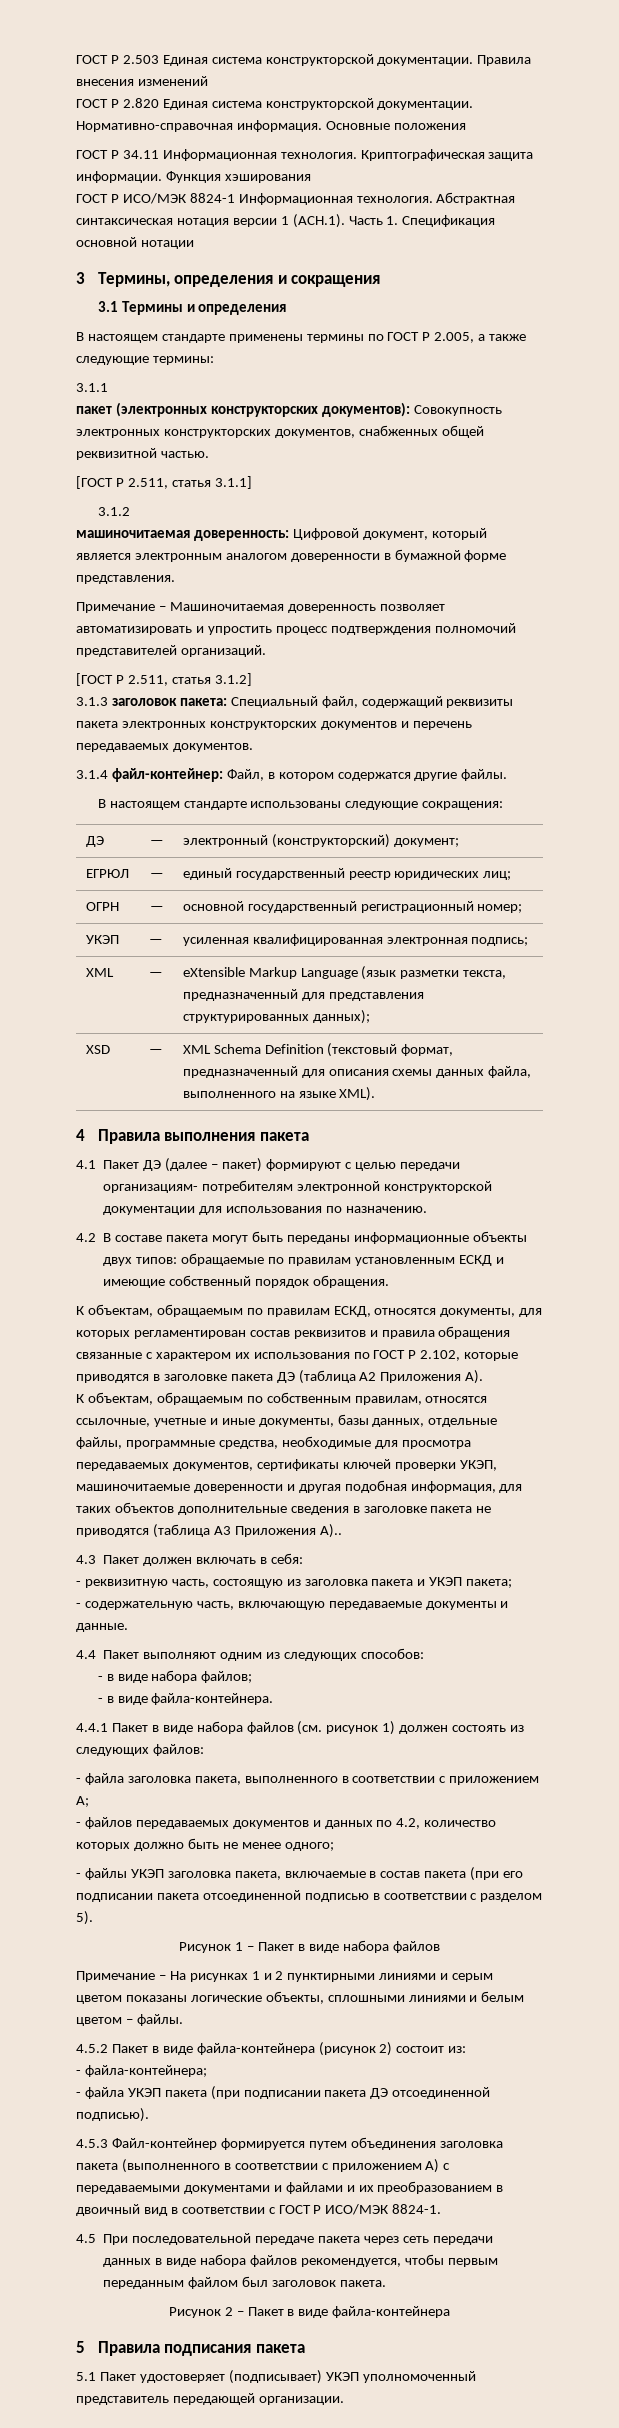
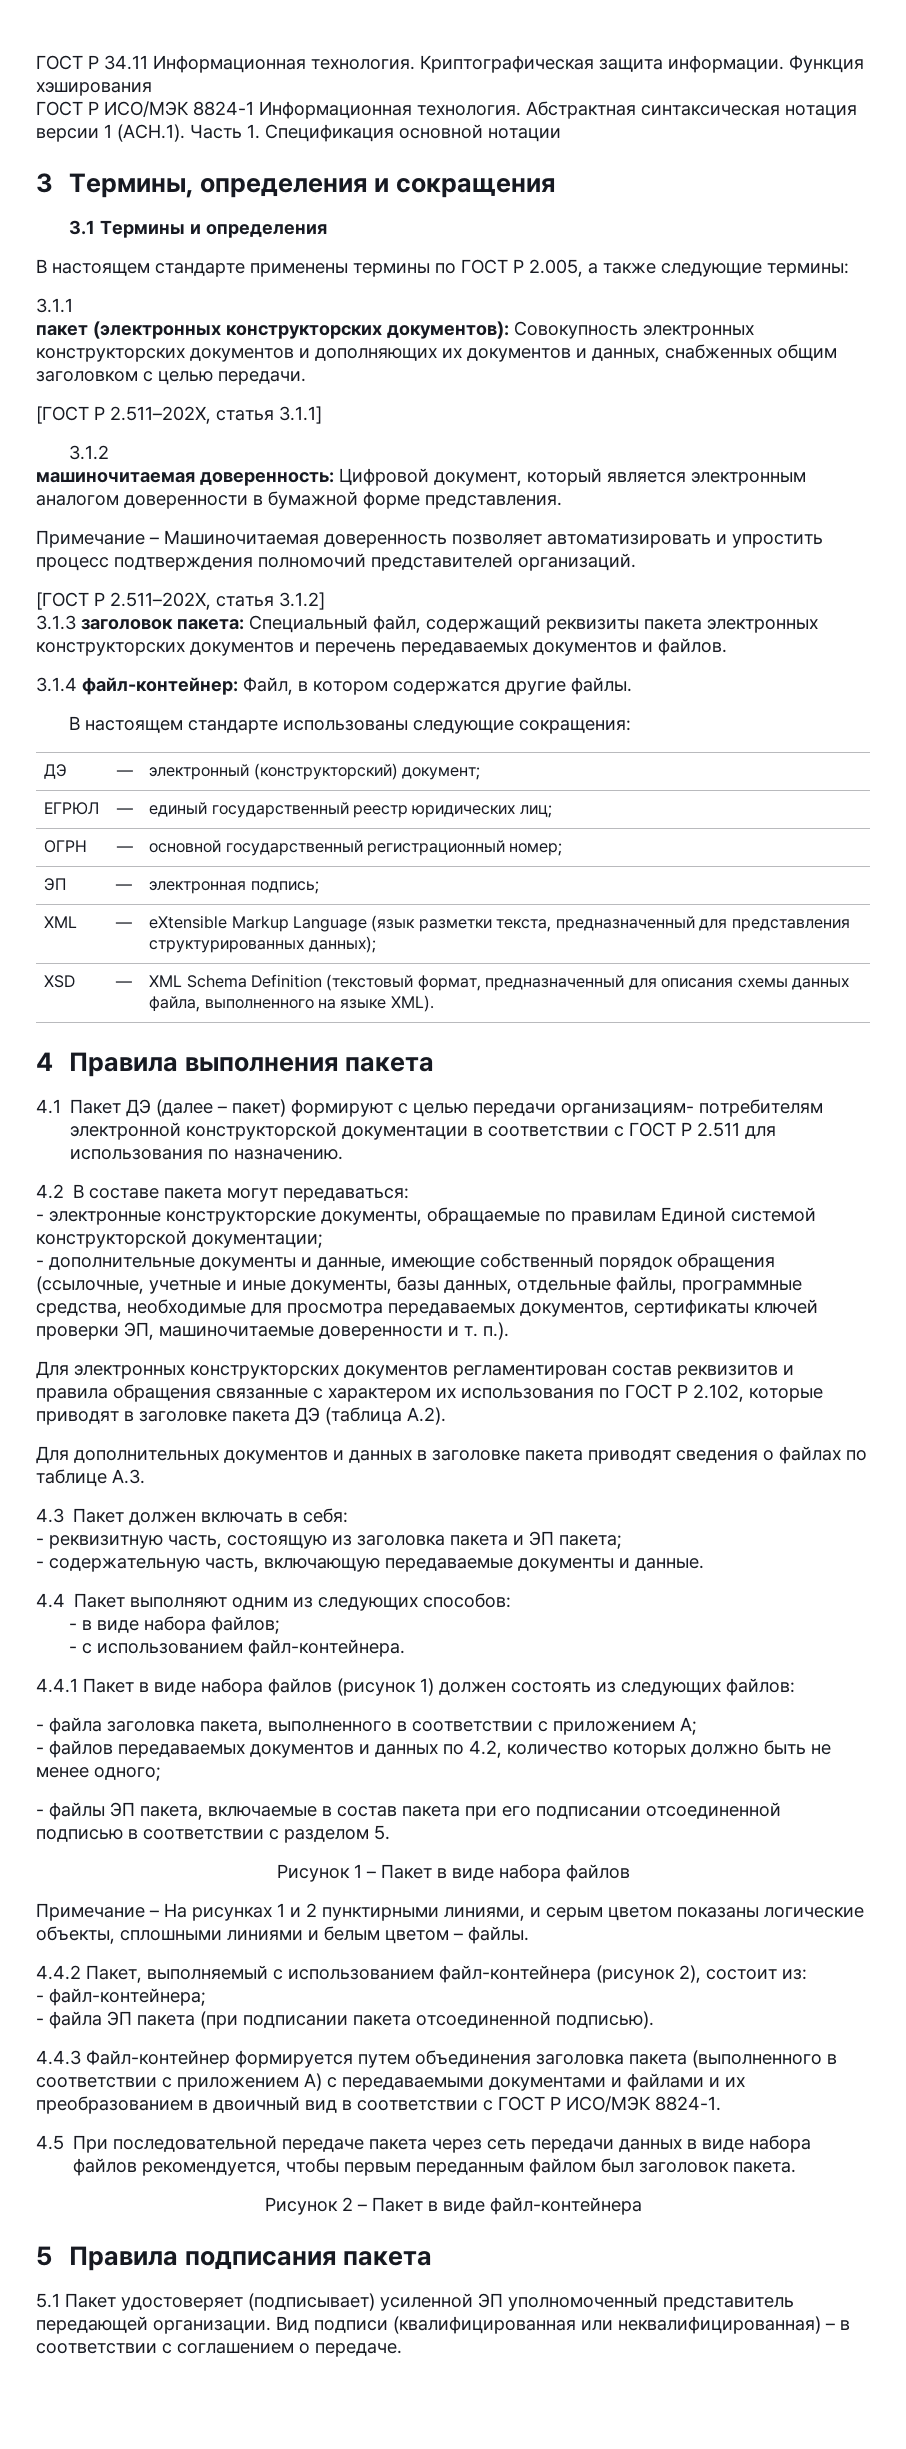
[76,54,532,66] [76,76,208,86] [76,98,474,110] [76,120,466,132] [76,150,119,159] ГОСТ Р 2.503 Единая система конструкторской документации. Правила внесения изменений // ГОСТ Р 2.820 Единая система конструкторской документации. Нормативно-справочная информация. Основные положения // ГОСТ Р -> [36,55,99,70] ГОСТ Р
[274,425,484,438] [76,448,209,460] [76,476,168,489] документов, снабженных общей реквизитной частью. // [ГОСТ Р 2.511, -> [190,344,837,362] [36,371,306,385] [36,406,211,424] документов и дополняющих их документов и данных, снабженных общим заголовком с целью передачи. // [ГОСТ Р 2.511–202Х,
[127,675,168,686] 2.511, -> [110,592,211,610] 2.511–202Х,
[172,743,253,752] документов. -> [533,638,727,656] документов и файлов.
[85,935,119,944] [148,939,163,944] [182,934,383,946] УКЭП | — | усиленная квалифицированная -> [44,878,67,891] [115,884,133,890] ЭП | — |
(196, 1210) none -> [473,1122,741,1137] в соответствии с ГОСТ Р 2.511
[251,1231,527,1244] [103,1253,504,1266] [103,1275,389,1288] [76,1304,543,1317] [76,1326,511,1339] [76,1350,519,1361] [76,1370,484,1384] [76,1392,488,1405] [76,1418,150,1427] быть переданы информационные объекты двух типов: обращаемые по правилам установленным ЕСКД и имеющие собственный порядок обращения. // К объектам, обращаемым по правилам ЕСКД, относятся документы, для которых регламентирован состав реквизитов и правила обращения связанные с характером их использования по ГОСТ Р 2.102, которые приводятся в заголовке пакета ДЭ (таблица А2 Приложения А). // К объектам, обращаемым по собственным правилам, относятся ссылочные, -> [283,1188,410,1202] [36,1207,816,1225] [36,1230,323,1248] [36,1253,775,1271] [36,1276,144,1294] передаваться: // - электронные конструкторские документы, обращаемые по правилам Единой системой конструкторской документации; // - дополнительные документы и данные, имеющие собственный порядок обращения (ссылочные,
[459,1460,497,1471] УКЭП, -> [124,1322,154,1340] ЭП,
[298,1480,523,1493] [76,1502,492,1515] [76,1524,342,1538] другая подобная информация, для таких объектов дополнительные сведения в заголовке пакета не приводятся (таблица А3 Приложения А).. -> [464,1322,509,1340] [36,1361,794,1379] [36,1384,823,1402] [36,1407,446,1425] [36,1446,867,1464] [36,1469,145,1487] т. п.). // Для электронных конструкторских документов регламентирован состав реквизитов и правила обращения связанные с характером их использования по ГОСТ Р 2.102, которые приводят в заголовке пакета ДЭ (таблица А.2). // Для дополнительных документов и данных в заголовке пакета приводят сведения о файлах по таблице А.3.
[429,1577,463,1586] УКЭП -> [529,1531,554,1546] ЭП
[106,1693,274,1705] в виде файла-контейнера. -> [81,1639,405,1657] с использованием файл-контейнера.
[297,1721,379,1735] (см. рисунок -> [337,1678,416,1696] (рисунок
[130,1869,231,1878] УКЭП заголовка -> [110,1802,135,1817] ЭП
[470,1867,500,1881] (при -> [465,1806,497,1820] при
[156,1893,199,1900] пакета -> (641, 1812) none
[76,1911,93,1925] 5). -> [374,1825,390,1840] 5.
[379,1973,437,1980] линиями -> [444,1907,525,1921] линиями,
[76,2042,393,2056] 4.5.2 Пакет в виде файла-контейнера (рисунок 2) -> [36,1965,701,1983] 4.4.2 Пакет, выполняемый с использованием файл-контейнера (рисунок 2),
[84,2065,207,2077] [76,2087,161,2099] файла-контейнера; // - файла УКЭП -> [49,1988,206,2006] [36,2011,132,2029] файл-контейнера; // - файла ЭП
[370,2088,389,2099] ДЭ -> (411, 2020) none
[76,2139,108,2148] 4.5.3 -> [36,2050,81,2065] 4.4.3
[332,2306,451,2318] файла-контейнера -> [489,2197,642,2215] файл-контейнера
[325,2372,359,2381] УКЭП -> [380,2293,503,2311] усиленной ЭП
(344, 2400) none -> [276,2316,850,2334] [36,2343,402,2357] Вид подписи (квалифицированная или неквалифицированная) – в соответствии с соглашением о передаче.

